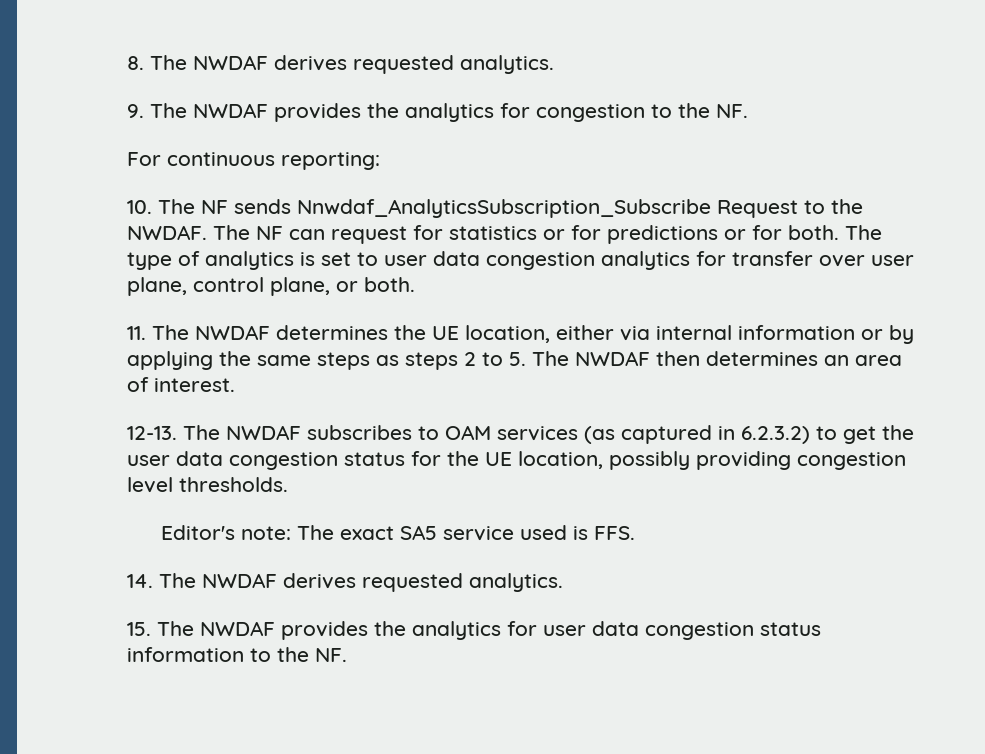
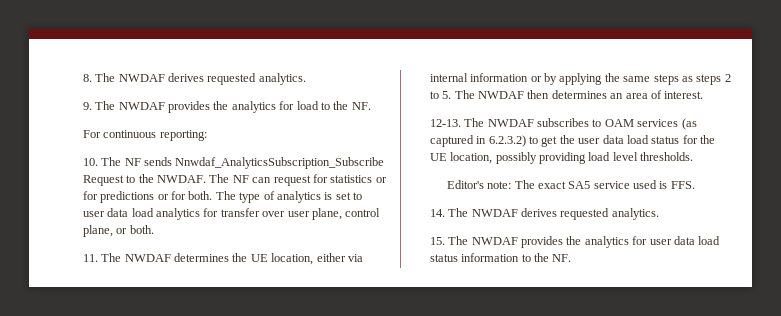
[536,104,646,122] congestion -> [296,101,319,110] load
[486,252,596,270] congestion -> [131,208,154,217] load
[229,452,339,470] congestion -> [626,135,649,144] load
[797,452,907,470] congestion -> [588,152,611,161] load
[645,622,755,640] congestion -> [698,236,721,245] load

